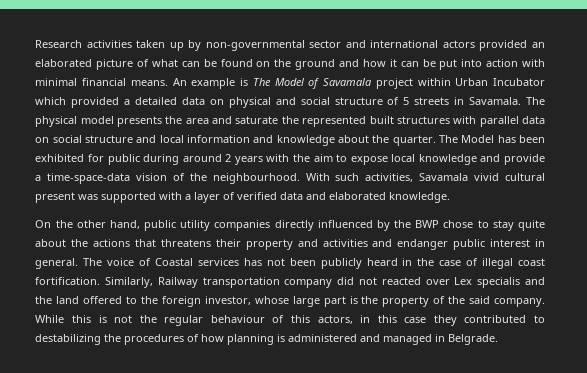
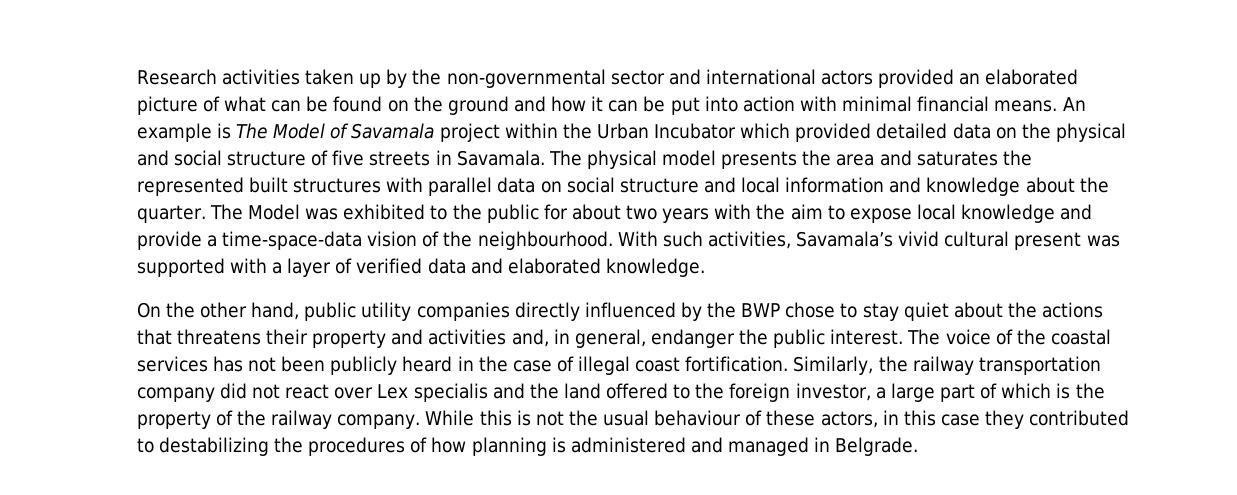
(202, 45) none -> [412,69,442,85] the
(451, 82) none -> [562,123,592,139] the
[124,99,131,105] a -> (872, 132) none
(224, 102) none -> [1021,123,1051,139] the
[403,97,410,105] 5 -> [332,150,365,166] five
[235,116,279,124] saturate -> [916,151,998,166] saturates
[497,135,546,143] [35,154,232,165] has been exhibited for public during around 2 -> [305,204,658,223] was exhibited to the public for about two
[419,173,469,181] Savamala -> [796,231,894,247] Savamala’s
[517,220,545,231] quite -> [903,302,949,321] quiet
[372,239,545,250] [35,258,79,269] and endanger public interest in general. -> [511,329,904,348] and, in general, endanger the public interest.
[155,258,194,266] Coastal -> [1016,329,1112,345] the coastal
[157,277,198,288] Railway -> [878,356,974,375] the railway
[381,277,421,285] reacted -> [285,384,330,399] react
[254,296,289,304] whose -> [875,387,886,399] a
(346, 301) none -> [980,383,1052,399] of which
[469,296,491,304] said -> [271,410,333,429] railway
[164,315,204,326] regular -> [603,410,650,426] usual
[290,315,310,323] this -> [766,410,816,426] these

